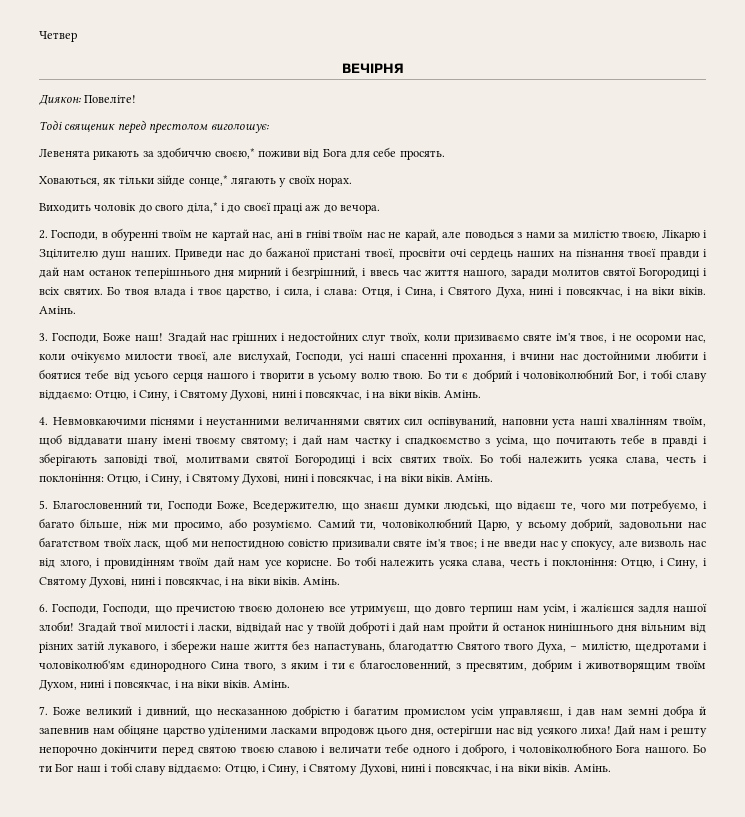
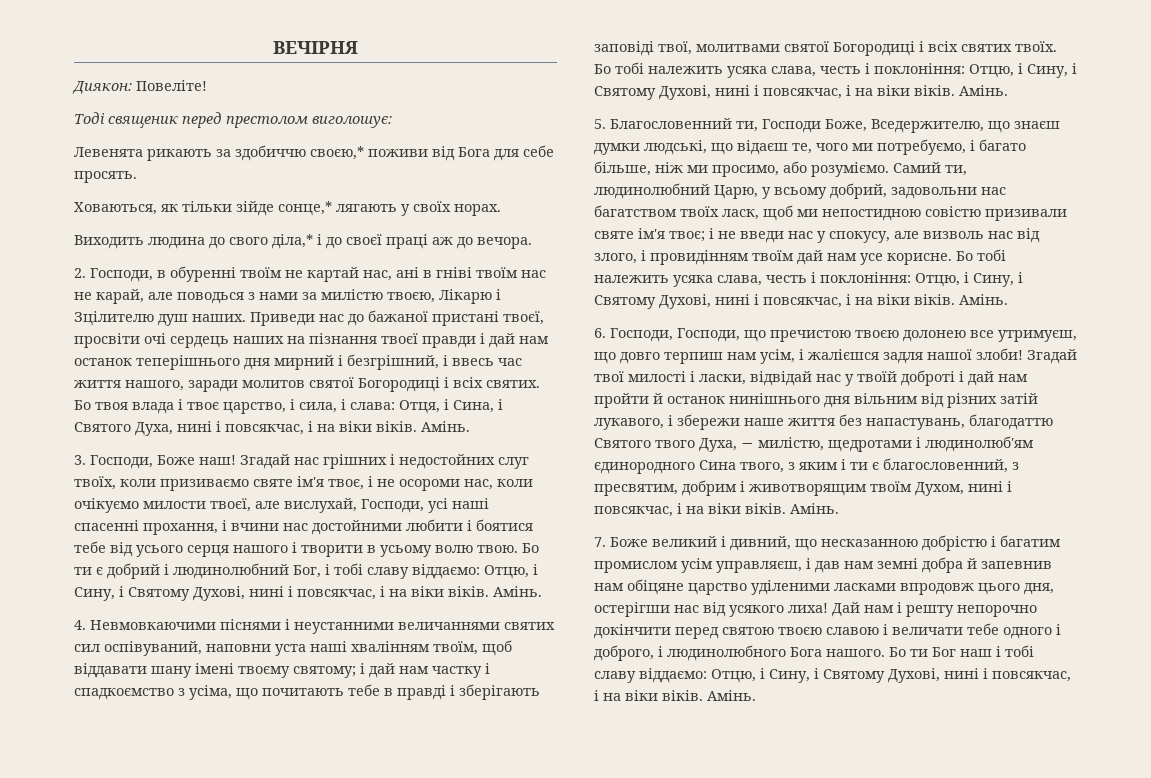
[39,31,77,42] Четвер // -> (273, 47) none
[94,203,137,211] чоловік -> [148,237,205,249] людина
[523,369,614,379] чоловіколюбний -> [173,563,289,579] людинолюбний
[382,518,473,528] чоловіколюбний -> [594,183,710,199] людинолюбний
[39,659,125,669] чоловіколюб'ям -> [925,436,1034,452] людинолюб'ям
[518,743,612,753] чоловіколюбного -> [667,645,786,661] людинолюбного

